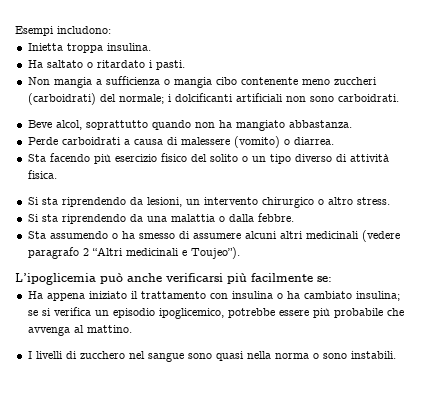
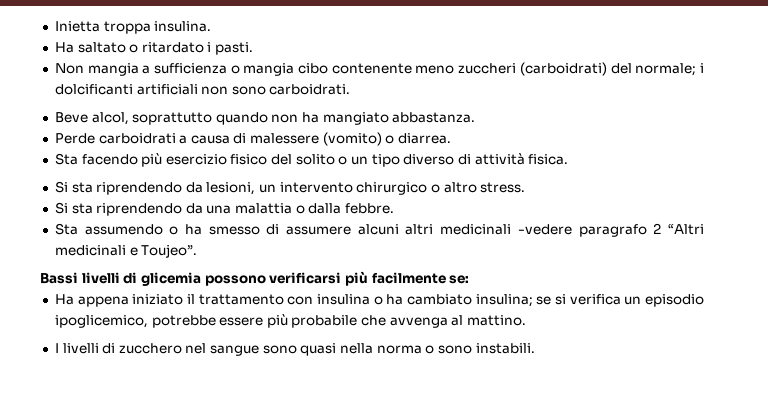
[15,26,111,36] Esempi includono: // -> (54, 26) none
[361,230,400,242] (vedere -> [517,224,572,235] -vedere
[190,247,240,259] [15,273,162,285] Toujeo”). // L’ipoglicemia può anche -> [141,244,198,258] [40,272,266,286] Toujeo”. // Bassi livelli di glicemia possono

